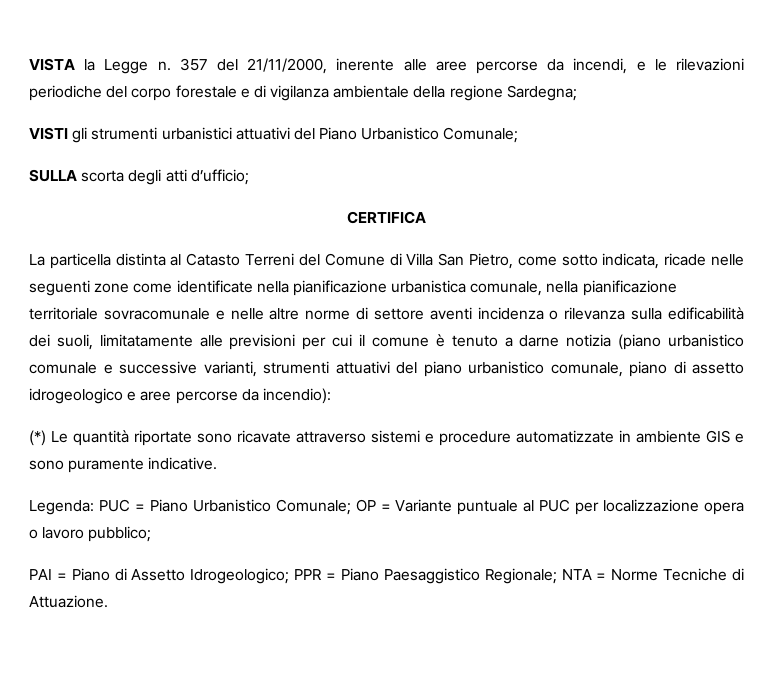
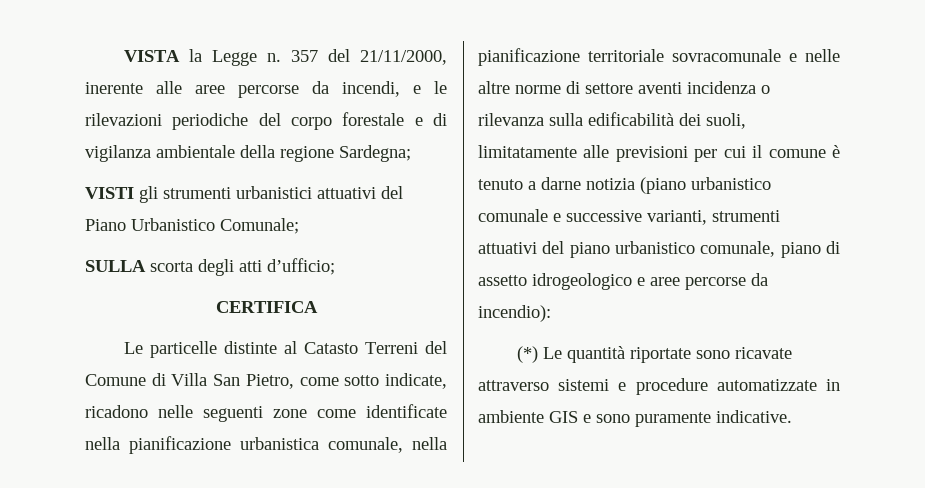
[29,253,166,269] La particella distinta -> [123,341,277,358] Le particelle distinte
[602,253,707,269] indicata, ricade -> [385,373,447,389] [85,405,148,418] indicate, ricadono
[29,499,745,515] [29,526,152,542] [29,568,745,584] [29,595,108,608] // Legenda: PUC = Piano Urbanistico Comunale; OP = Variante puntuale al PUC per localizzazione opera o lavoro pubblico; // PAI = Piano di Assetto Idrogeologico; PPR = Piano Paesaggistico Regionale; NTA = Norme Tecniche di Attuazione. -> (792, 416) none

